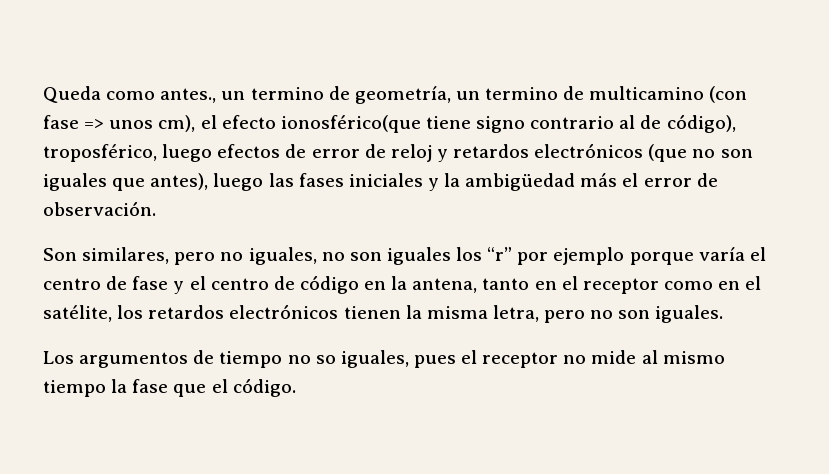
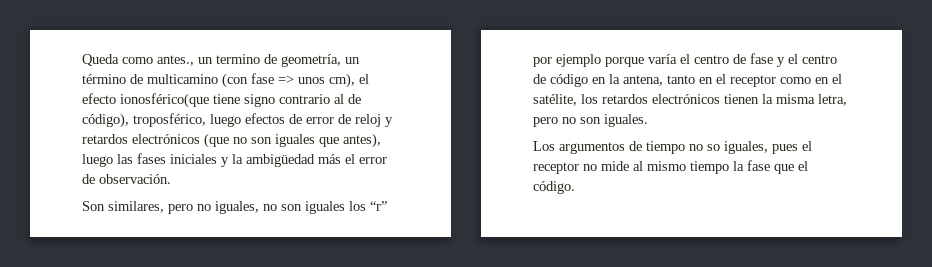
[485,87,559,100] termino -> [82,74,126,84] término

